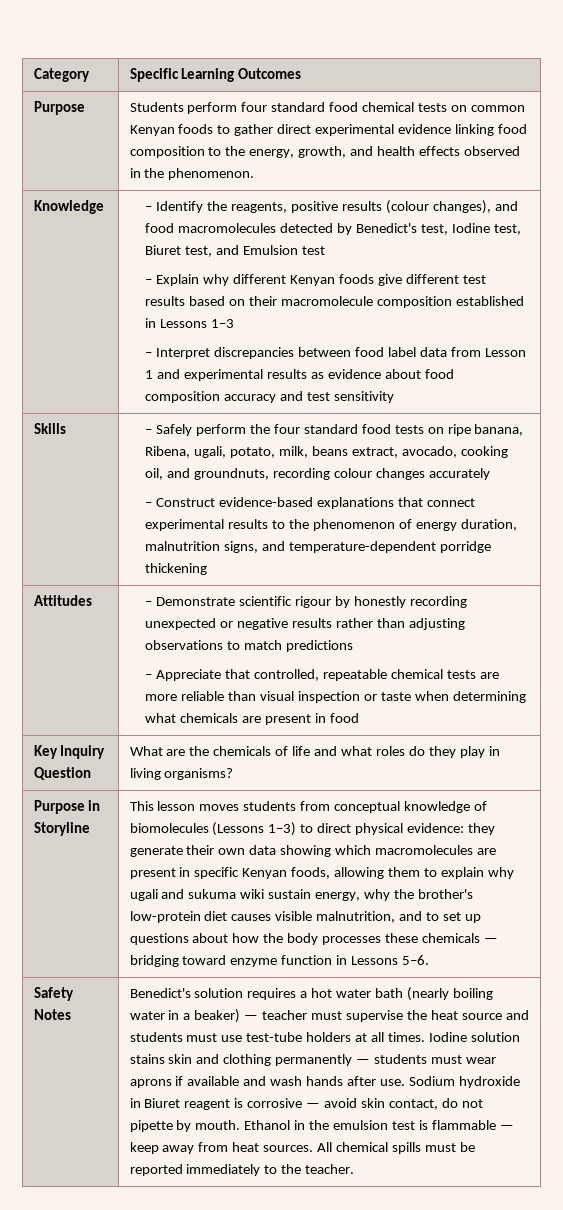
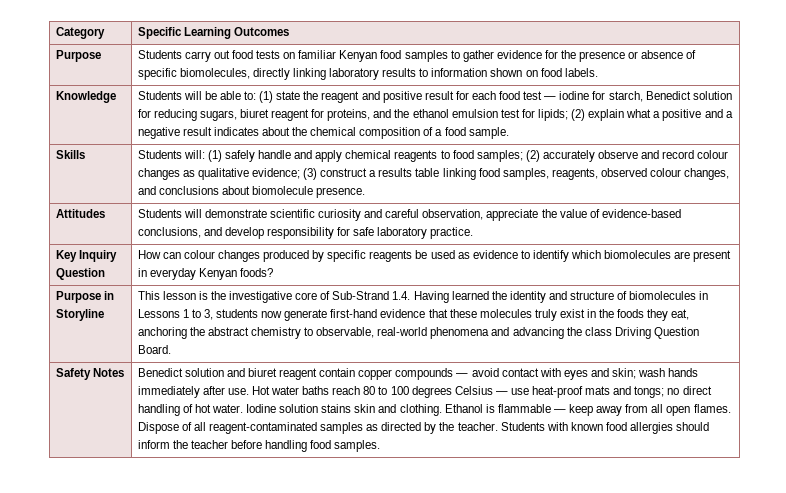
[187,102,525,114] [129,124,527,136] [129,146,520,158] [129,168,255,180] [33,200,104,214] [145,200,518,214] [145,223,521,235] [145,245,325,257] [145,274,486,286] [145,296,524,308] [145,318,235,328] [145,347,526,359] [145,369,454,381] [145,391,394,403] [33,423,66,434] [145,424,524,436] [145,446,508,458] [145,468,490,480] [145,497,475,509] [145,519,517,531] [145,541,491,553] [145,563,208,575] [33,595,92,606] [145,596,467,608] [145,618,465,630] [145,640,354,652] [145,669,499,681] [145,691,526,703] [145,713,359,725] [33,745,106,759] [33,767,91,780] [129,746,500,758] [129,768,234,780] perform four standard food chemical tests on common Kenyan foods to gather direct experimental evidence linking food composition to the energy, growth, and health effects observed in the phenomenon. // Knowledge | – Identify the reagents, positive results (colour changes), and food macromolecules detected by Benedict's test, Iodine test, Biuret test, and Emulsion test // – Explain why different Kenyan foods give different test results based on their macromolecule composition established in Lessons 1–3 // – Interpret discrepancies between food label data from Lesson 1 and experimental results as evidence about food composition accuracy and test sensitivity // Skills | – Safely perform the four standard food tests on ripe banana, Ribena, ugali, potato, milk, beans extract, avocado, cooking oil, and groundnuts, recording colour changes accurately // – Construct evidence-based explanations that connect experimental results to the phenomenon of energy duration, malnutrition signs, and temperature-dependent porridge thickening // Attitudes | – Demonstrate scientific rigour by honestly recording unexpected or negative results rather than adjusting observations to match predictions // – Appreciate that controlled, repeatable chemical tests are more reliable than visual inspection or taste when determining what chemicals are present in food // Key Inquiry Question | What are the chemicals of life and what roles do they play in living organisms? -> [184,50,697,62] [137,68,598,80] [55,91,116,103] [137,91,732,103] [137,109,733,121] [137,127,509,139] [55,150,85,159] [137,150,729,162] [137,168,730,180] [137,186,366,198] [55,209,105,218] [137,209,681,221] [137,227,474,239] [55,250,117,262] [55,268,105,280] [137,250,732,262] [137,268,273,280] carry out food tests on familiar Kenyan food samples to gather evidence for the presence or absence of specific biomolecules, directly linking laboratory results to information shown on food labels. // Knowledge | Students will be able to: (1) state the reagent and positive result for each food test — iodine for starch, Benedict solution for reducing sugars, biuret reagent for proteins, and the ethanol emulsion test for lipids; (2) explain what a positive and a negative result indicates about the chemical composition of a food sample. // Skills | Students will: (1) safely handle and apply chemical reagents to food samples; (2) accurately observe and record colour changes as qualitative evidence; (3) construct a results table linking food samples, reagents, observed colour changes, and conclusions about biomolecule presence. // Attitudes | Students will demonstrate scientific curiosity and careful observation, appreciate the value of evidence-based conclusions, and develop responsibility for safe laboratory practice. // Key Inquiry Question | How can colour changes produced by specific reagents be used as evidence to identify which biomolecules are present in everyday Kenyan foods?
[199,801,487,813] [129,822,495,836] [129,845,496,857] [129,867,514,879] [129,889,473,901] [129,911,481,923] [129,933,498,945] [129,955,430,967] [33,987,74,1001] [33,1009,71,1020] [129,987,493,1001] [129,1009,529,1023] [129,1032,425,1042] moves students from conceptual knowledge of biomolecules (Lessons 1–3) to direct physical evidence: they generate their own data showing which macromolecules are present in specific Kenyan foods, allowing them to explain why ugali and sukuma wiki sustain energy, why the brother's low-protein diet causes visible malnutrition, and to set up questions about how the body processes these chemicals — bridging toward enzyme function in Lessons 5–6. // Safety Notes | Benedict's solution requires a hot water bath (nearly boiling water in a beaker) — teacher must supervise the heat source and students must use test-tube holders at all times. -> [198,291,709,303] [137,309,690,321] [137,327,699,339] [137,345,171,354] [55,368,124,380] [137,368,699,380] [137,386,712,398] [137,404,243,416] is the investigative core of Sub-Strand 1.4. Having learned the identity and structure of biomolecules in Lessons 1 to 3, students now generate first-hand evidence that these molecules truly exist in the foods they eat, anchoring the abstract chemistry to observable, real-world phenomena and advancing the class Driving Question Board. // Safety Notes | Benedict solution and biuret reagent contain copper compounds — avoid contact with eyes and skin; wash hands immediately after use. Hot water baths reach 80 to 100 degrees Celsius — use heat-proof mats and tongs; no direct handling of hot water.
[223,1054,496,1066] [129,1076,520,1088] [129,1098,483,1110] [129,1120,415,1132] clothing permanently — students must wear aprons if available and wash hands after use. Sodium hydroxide in Biuret reagent is corrosive — avoid skin contact, do not pipette by mouth. Ethanol in the emulsion test -> [399,404,483,416] clothing. Ethanol
[232,1142,475,1154] [129,1164,355,1176] heat sources. All chemical spills must be reported immediately to the teacher. -> [651,404,731,416] [137,422,710,434] [137,440,381,452] all open flames. Dispose of all reagent-contaminated samples as directed by the teacher. Students with known food allergies should inform the teacher before handling food samples.

